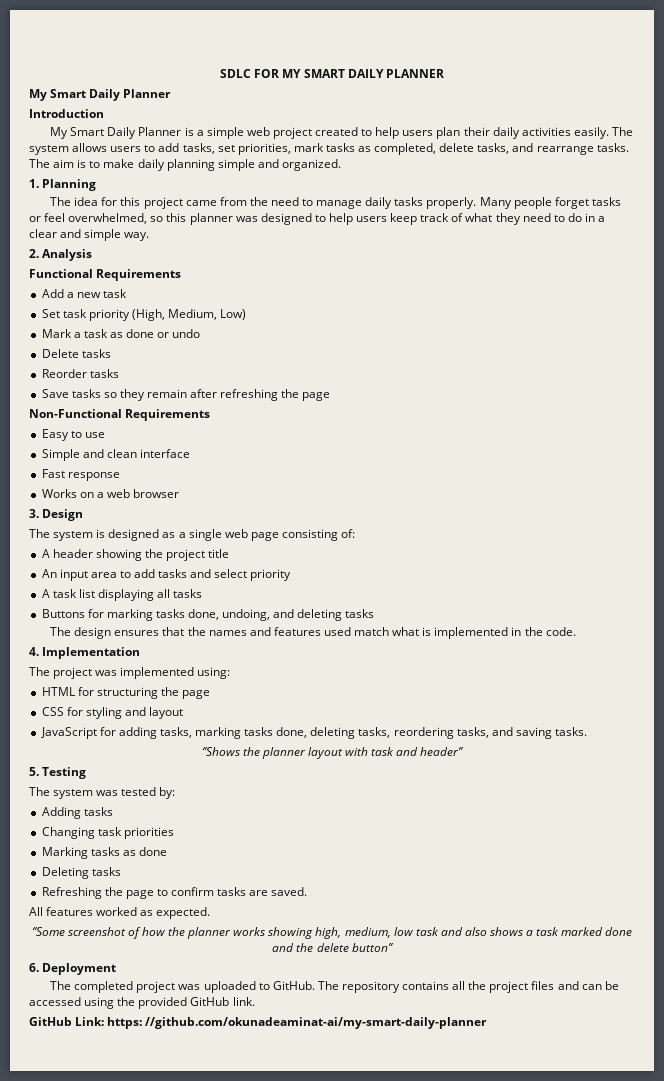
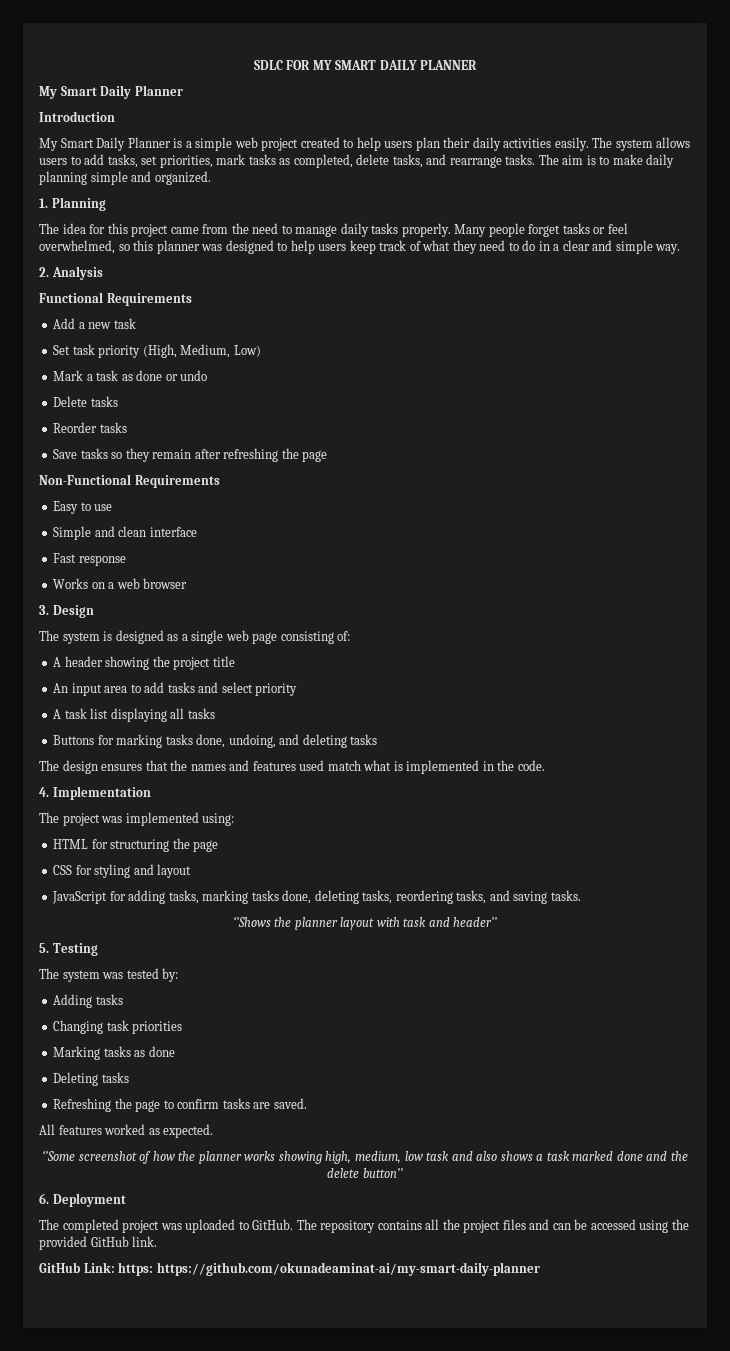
[145,1017,488,1029] //github.com/okunadeaminat-ai/my-smart-daily-planner -> [156,1262,540,1276] https://github.com/okunadeaminat-ai/my-smart-daily-planner

